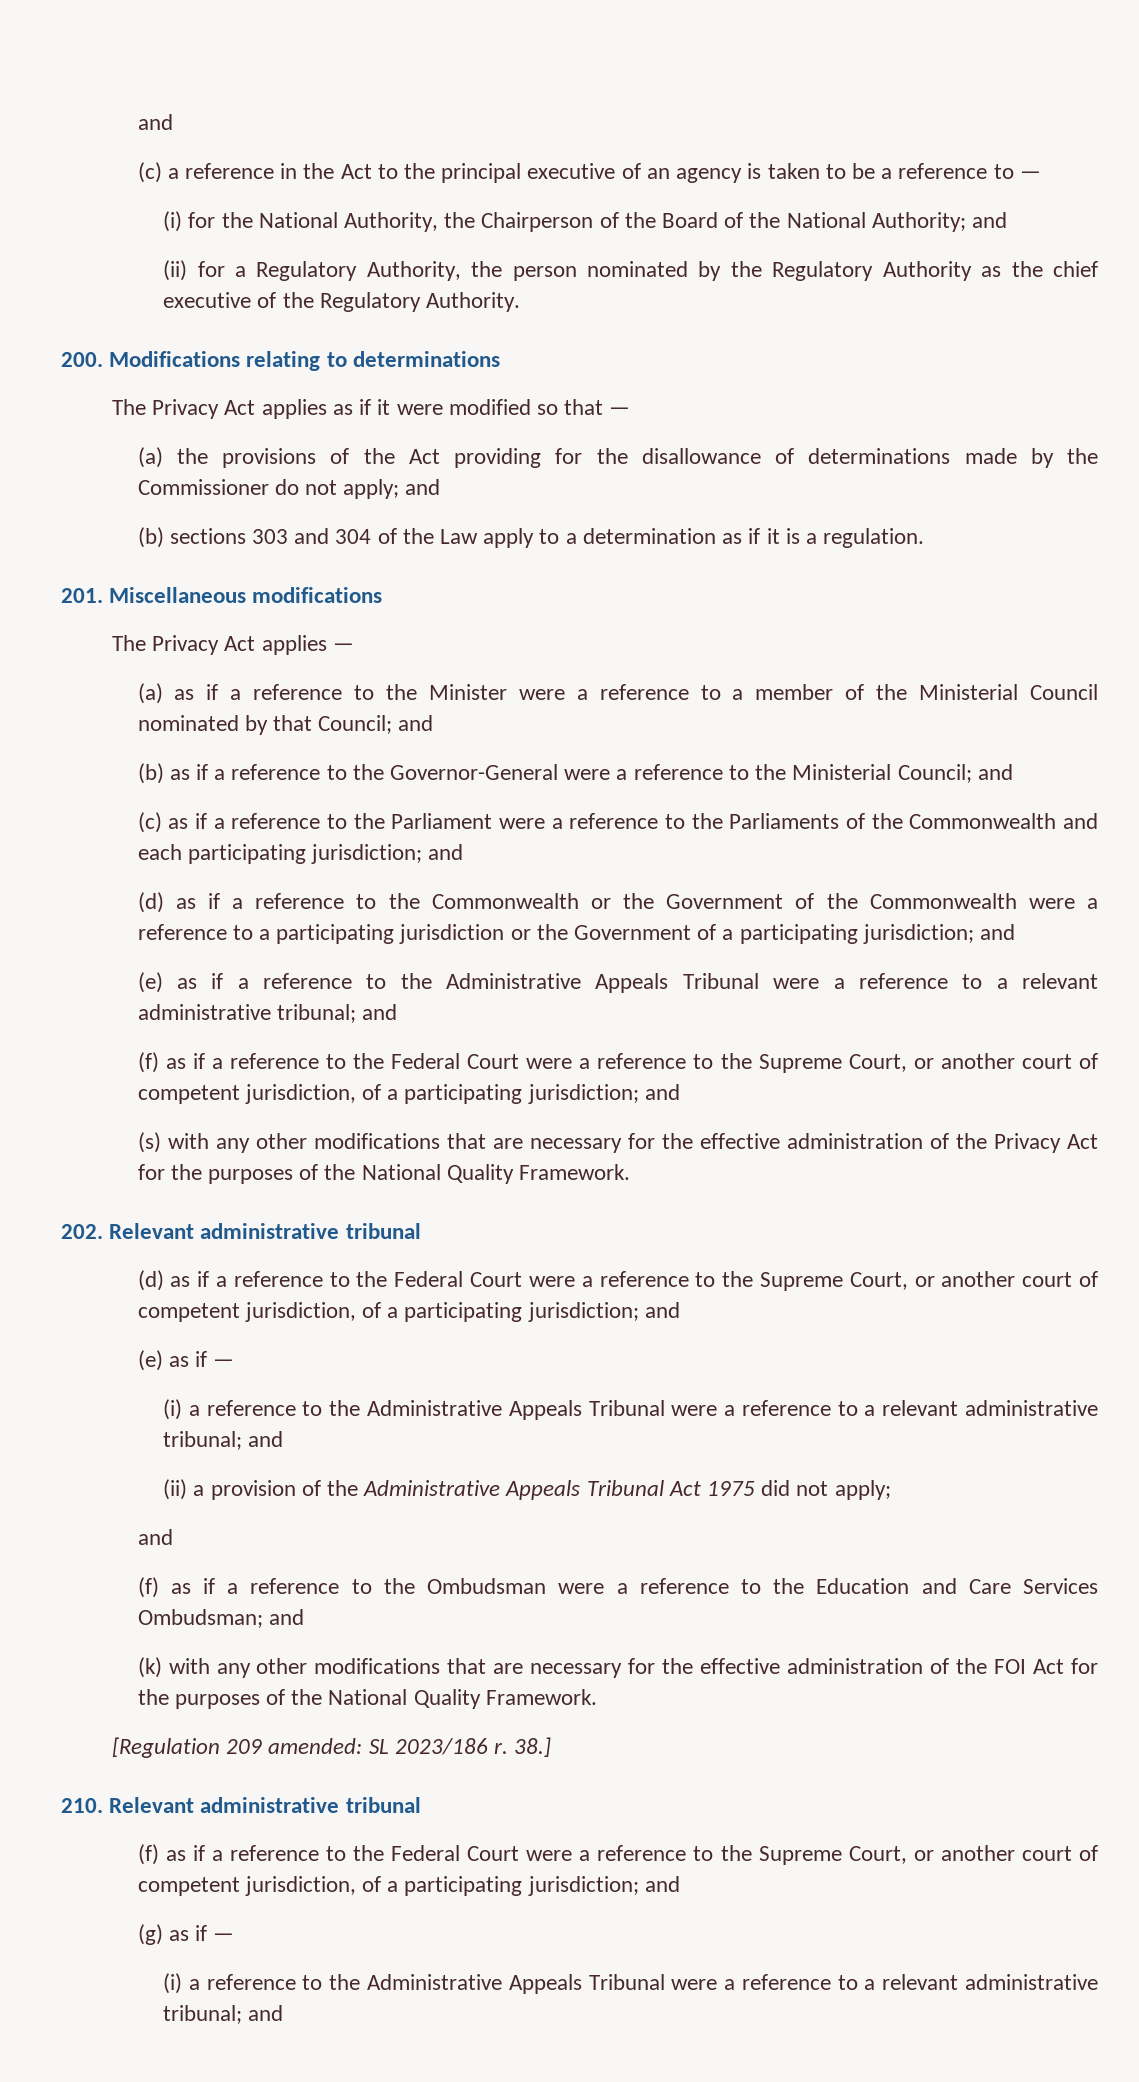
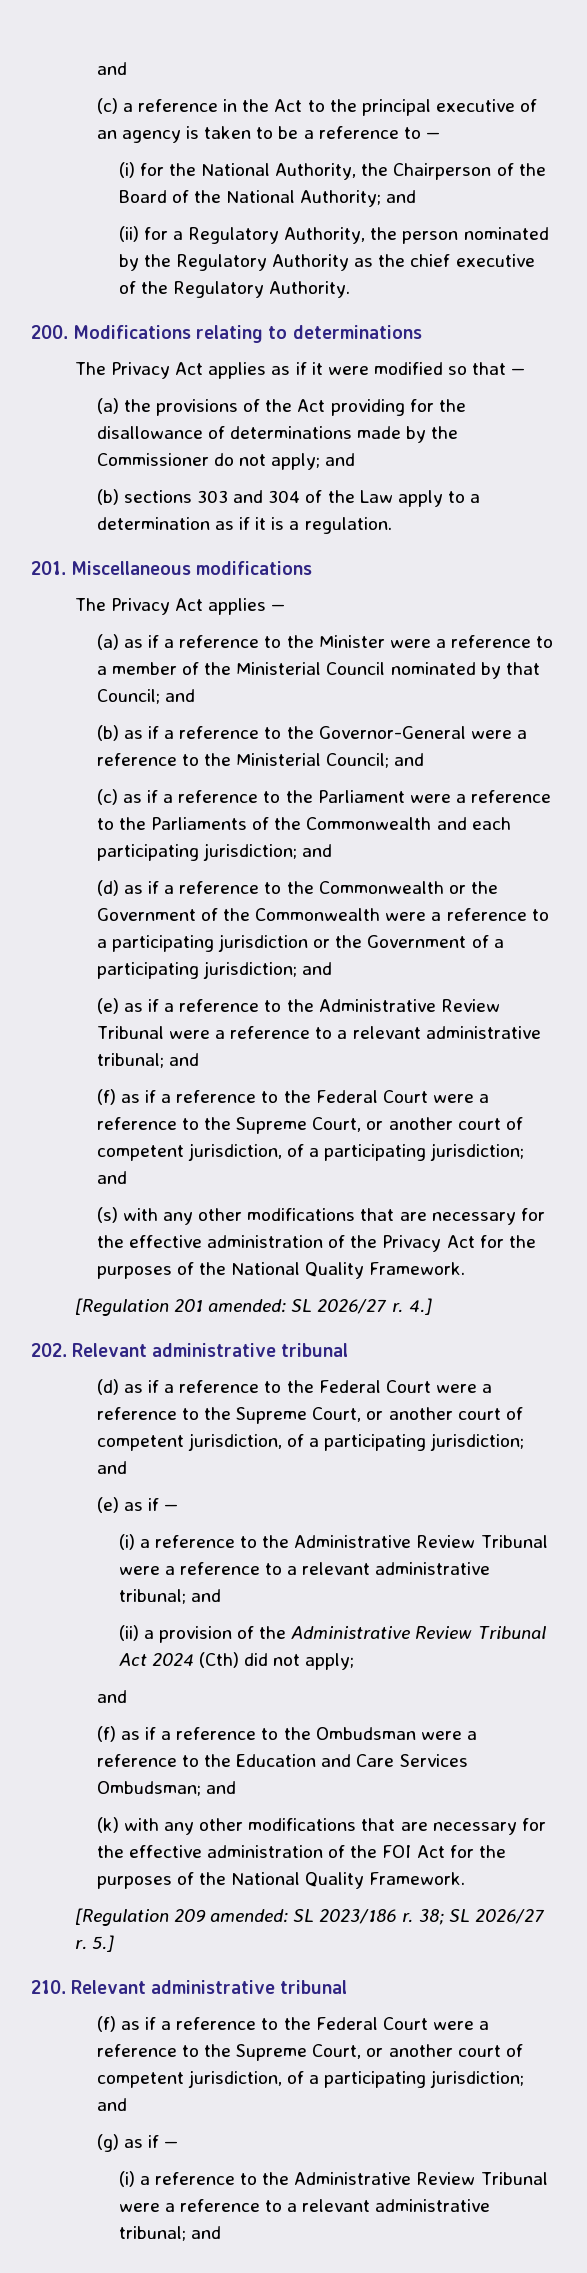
[595,973,669,993] Appeals -> [440,999,500,1012] Review
(631, 1172) none -> [74,1298,432,1316] // [Regulation 201 amended: SL 2026/27 r. 4.]
[508,1400,582,1420] Appeals -> [416,1535,476,1548] Review
[505,1480,581,1500] Appeals -> [415,1626,473,1639] Review
[706,1481,755,1496] 1975 -> [151,1652,239,1668] 2024 (Cth)
[514,1737,552,1757] 38.] -> [418,1909,545,1925] [74,1935,114,1952] 38; SL 2026/27 r. 5.]
[508,1974,582,1994] Appeals -> [416,2172,476,2185] Review

